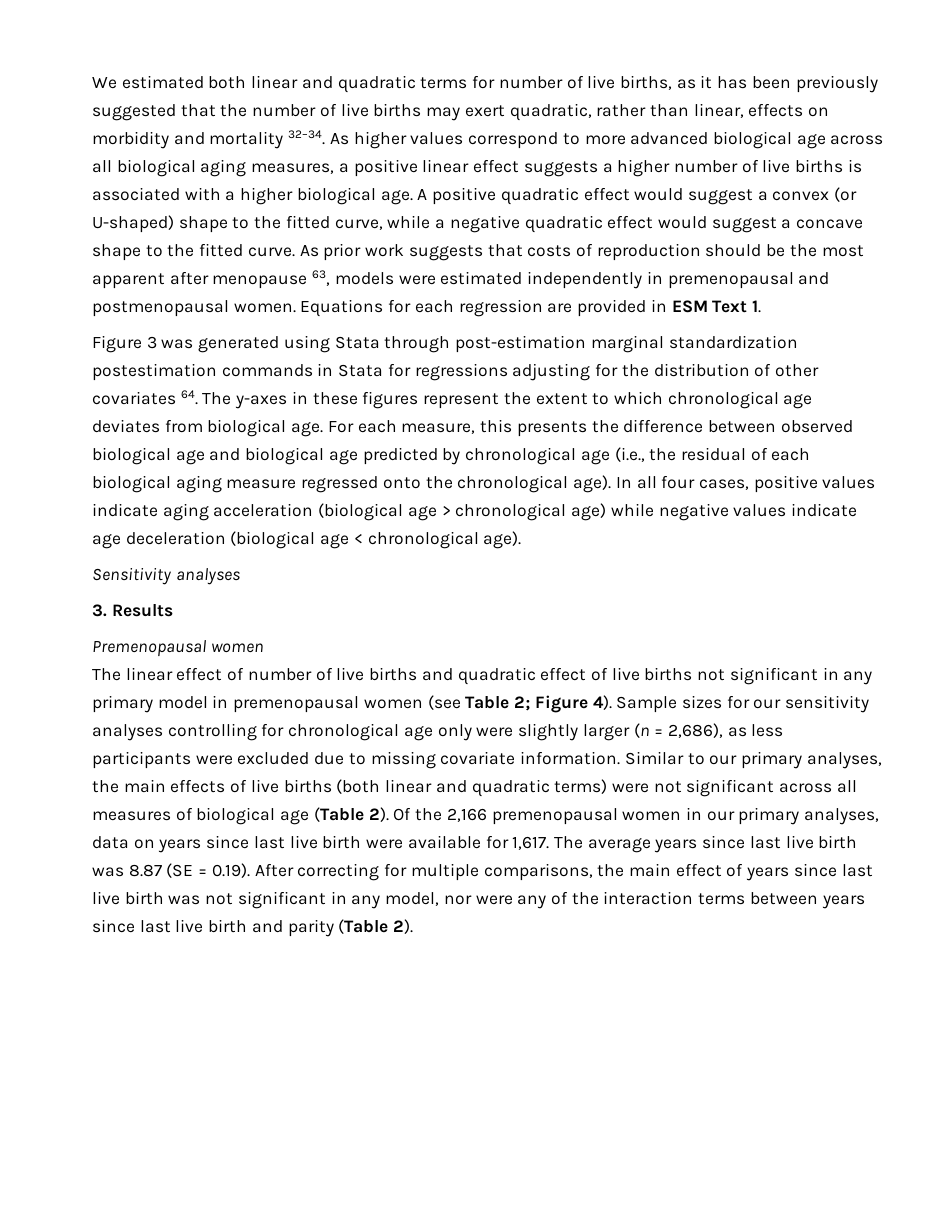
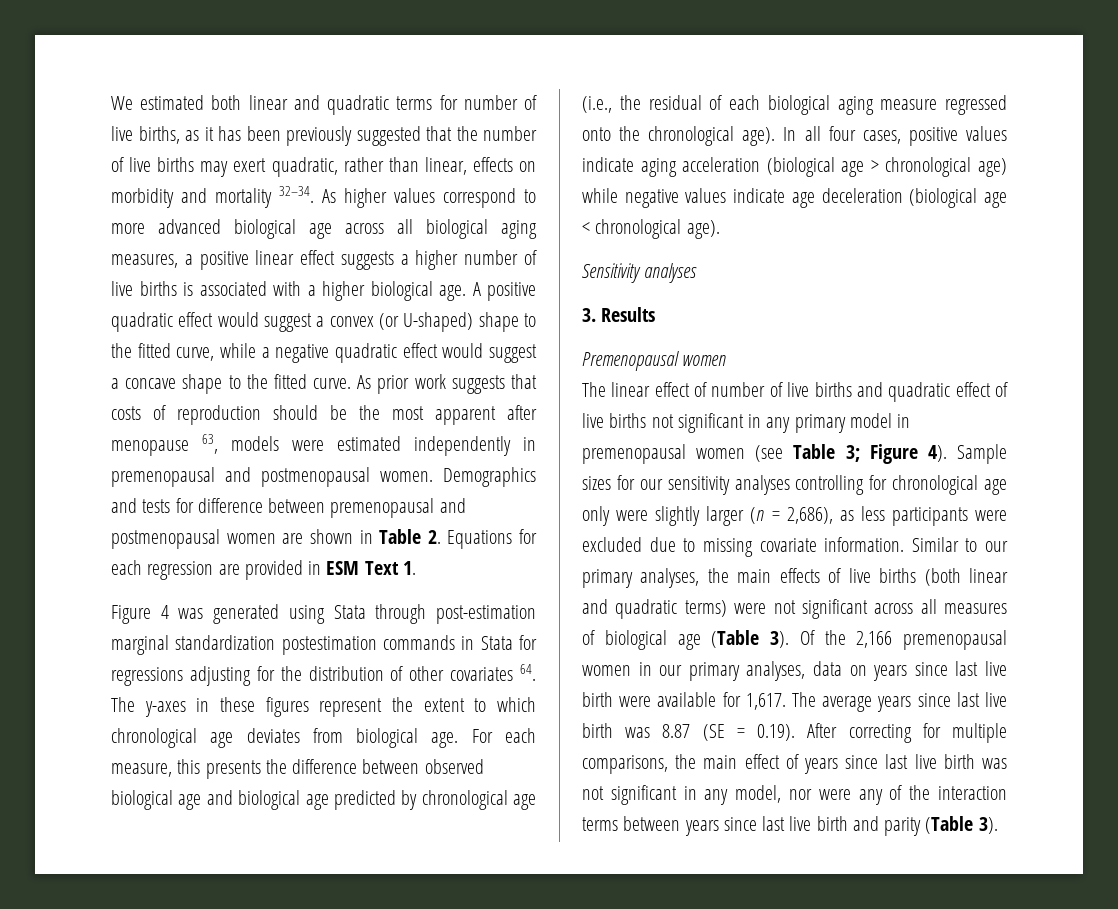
(296, 308) none -> [443,467,536,487] [111,498,466,518] [111,529,441,549] Demographics and tests for difference between premenopausal and postmenopausal women are shown in Table 2.
[146,336,157,349] 3 -> [160,605,169,619] 4
[514,696,531,711] 2; -> [845,445,860,462] 3;
[368,807,389,822] 2). -> [769,631,789,648] 3).
[393,919,414,934] 2). -> [978,817,998,834] 3).

